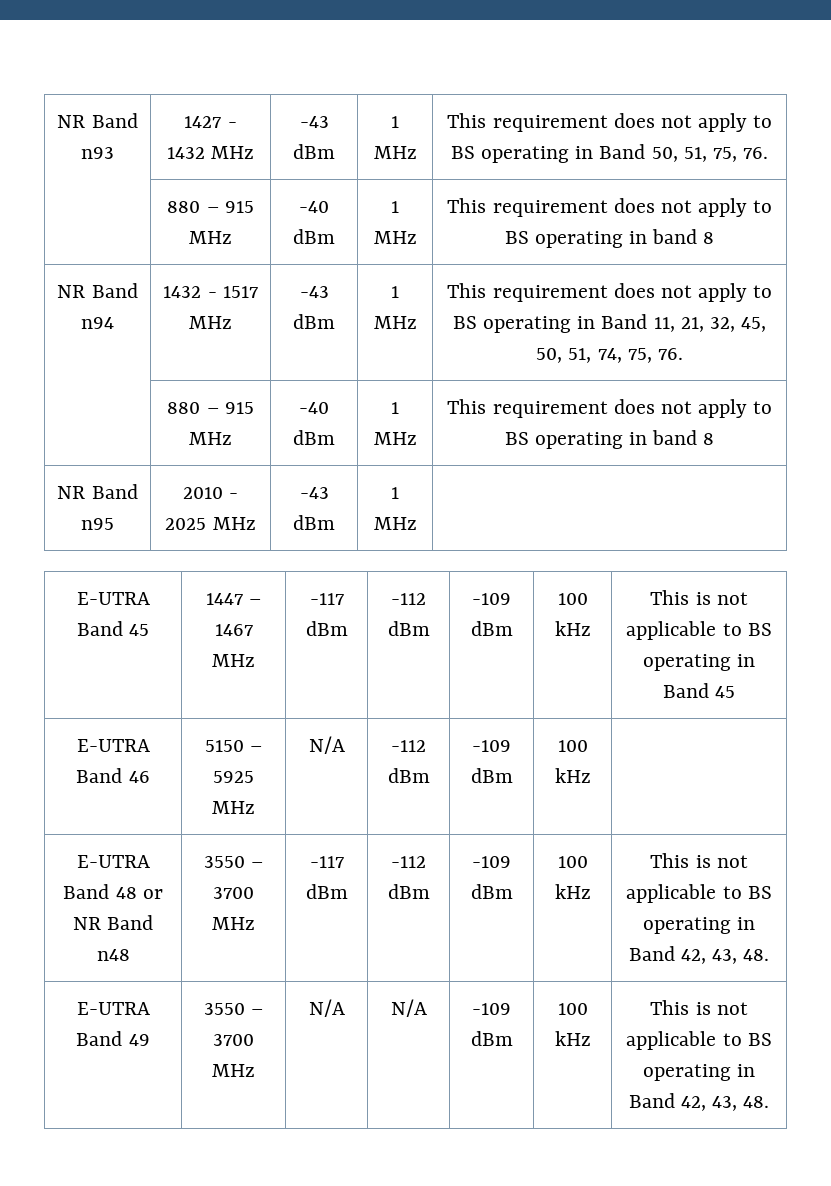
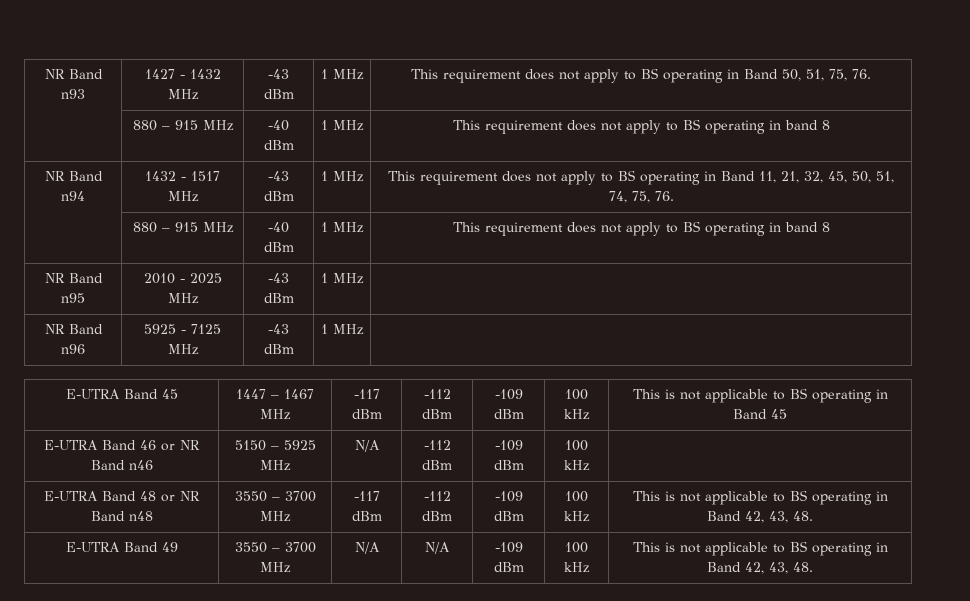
(417, 523) none -> [44,324,103,334] [61,344,85,354] [144,324,221,334] [167,344,199,355] [268,324,289,334] [263,344,294,354] [321,324,364,335] // NR Band n96 | 5925 - 7125 MHz | -43 dBm | 1 MHz |
(150, 777) none -> [160,440,200,451] [90,460,153,470] or NR Band n46

